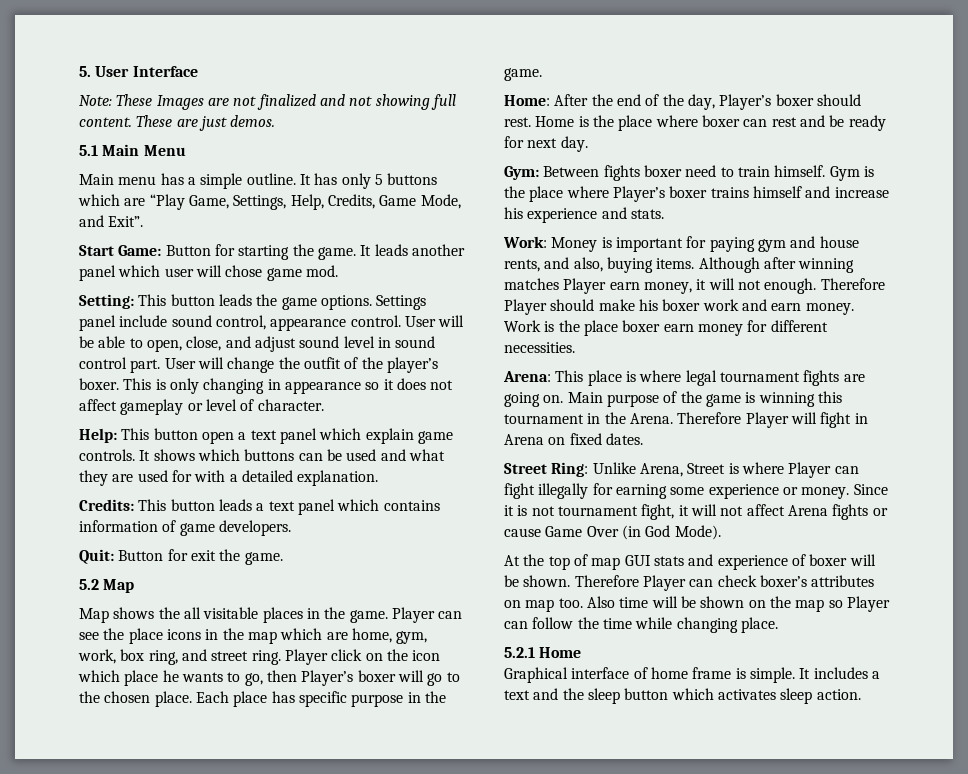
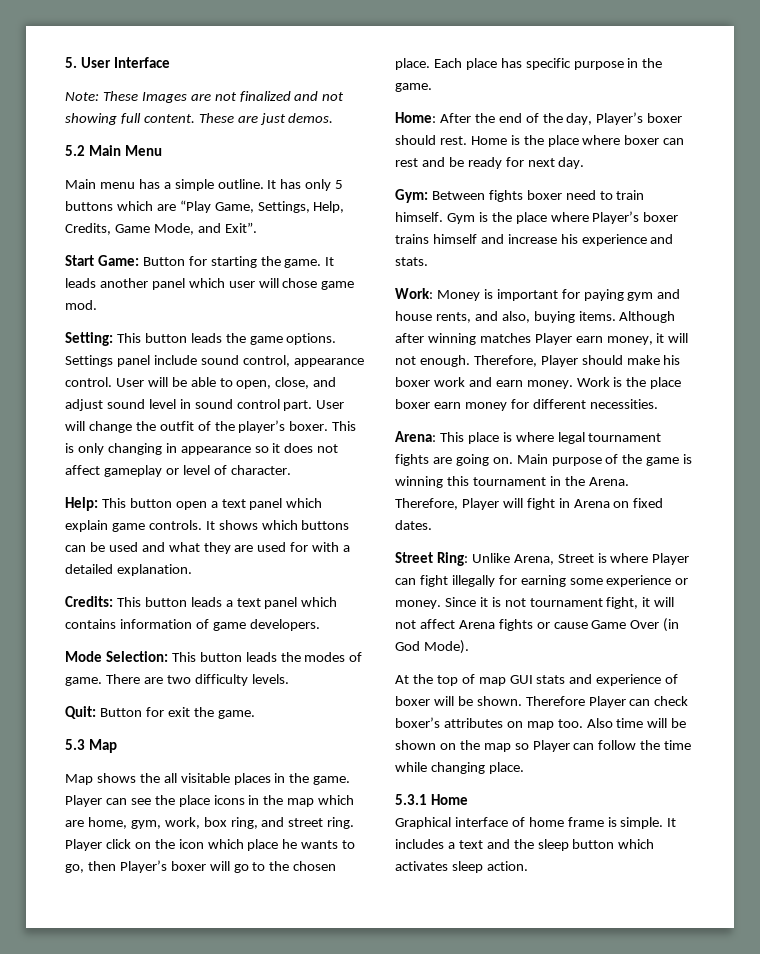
[79,145,98,156] 5.1 -> [65,145,85,156] 5.2
(291, 528) none -> [65,651,363,662] [65,674,289,686] // Mode Selection: This button leads the modes of game. There are two difficulty levels.
[79,579,99,590] 5.2 -> [65,739,85,750] 5.3
[820,278,885,290] Therefore -> [473,355,537,367] Therefore,
[677,412,742,424] Therefore -> [395,498,458,510] Therefore,
[504,647,535,658] 5.2.1 -> [395,794,427,805] 5.3.1

